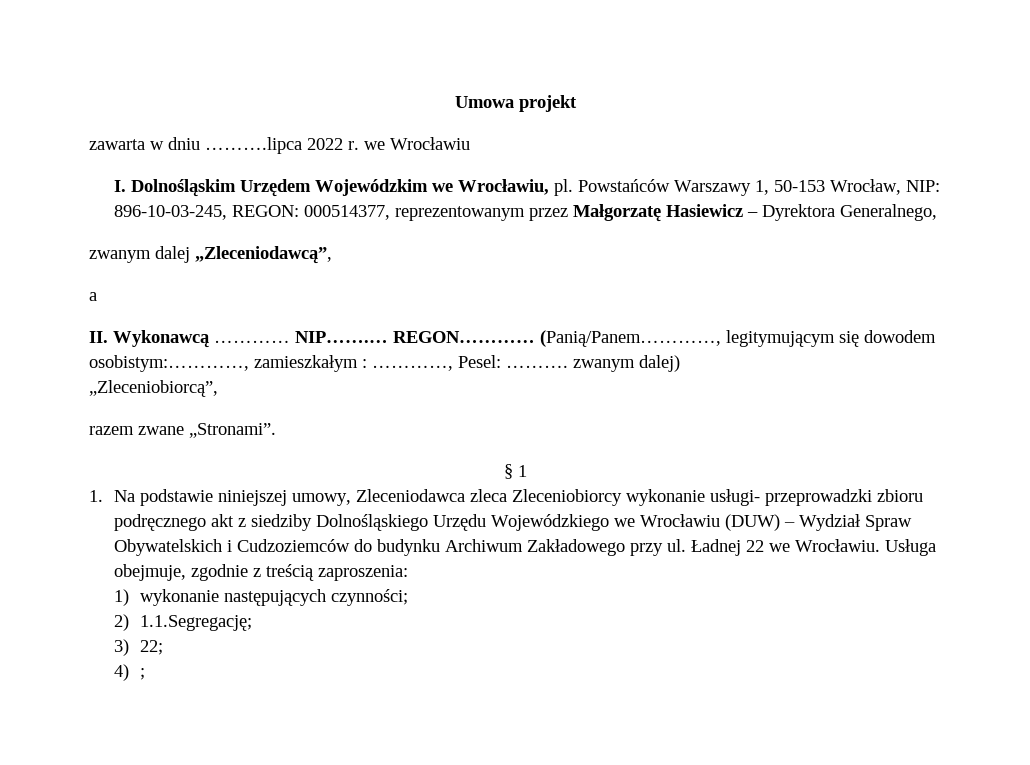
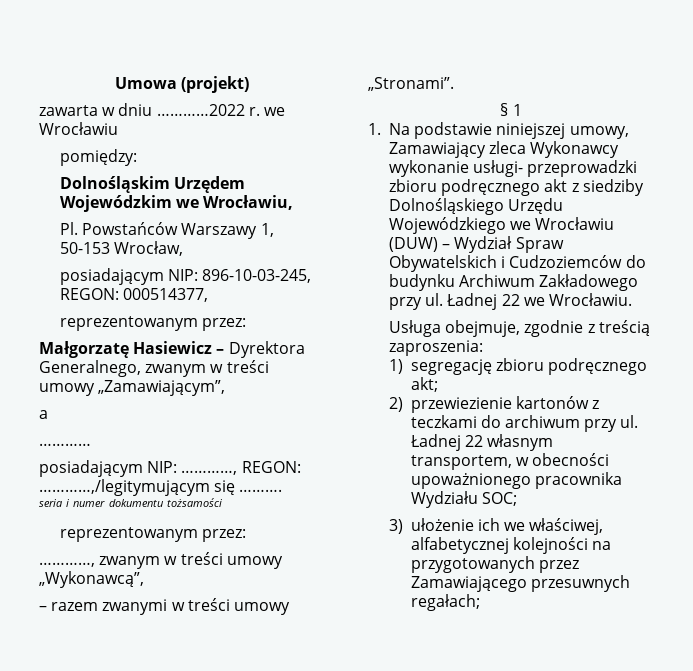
[518,95,577,112] projekt -> [181,76,250,93] (projekt)
[205,137,343,154] ……….lipca 2022 -> [156,104,245,116] …………2022
[114,180,127,192] I. -> [59,149,137,166] pomiędzy: //
[554,179,574,196] pl. -> [59,222,78,235] // Pl.
(902, 187) none -> [59,268,164,285] // posiadającym
[395,206,569,221] reprezentowanym przez -> [59,316,247,331] // reprezentowanym przez: //
[89,246,332,264] // zwanym dalej „Zleceniodawcą”, -> [145,360,269,377] [39,380,226,396] zwanym w treści umowy „Zamawiającym”,
[89,330,209,348] II. Wykonawcą -> (48, 414) none
[295,330,936,347] [89,355,680,372] [89,380,218,397] [89,426,184,435] NIP…….… REGON………… (Panią/Panem…………, legitymującym się dowodem osobistym:…………, zamieszkałym : …………, Pesel: ………. zwanym dalej) // „Zleceniobiorcą”, // razem zwane -> [39,460,301,477] [39,479,283,496] [39,498,222,507] [59,527,247,542] [39,552,283,569] [39,571,144,588] [39,598,290,615] // posiadającym NIP: …………, REGON: …………,/legitymującym się ………. // seria i numer dokumentu tożsamości // reprezentowanym przez: // …………, zwanym w treści umowy „Wykonawcą”, // – razem zwanymi w treści umowy
[356,489,623,506] Zleceniodawca zleca Zleceniobiorcy -> [388,141,620,158] Zamawiający zleca Wykonawcy
(881, 545) none -> (632, 299) //
[139,589,408,606] [114,614,252,631] [114,639,163,656] [114,664,145,681] wykonanie następujących czynności; // 2) 1.1.Segregację; // 3) 22; // 4) ; -> [410,358,648,375] [410,377,438,392] [388,396,600,413] [410,415,639,432] [410,434,554,451] [410,453,610,470] [410,472,622,489] [410,491,517,508] [388,518,604,535] [410,537,612,554] [410,556,579,573] [410,575,630,592] [410,594,480,611] segregację zbioru podręcznego akt; // 2) przewiezienie kartonów z teczkami do archiwum przy ul. Ładnej 22 własnym transportem, w obecności upoważnionego pracownika Wydziału SOC; // 3) ułożenie ich we właściwej, alfabetycznej kolejności na przygotowanych przez Zamawiającego przesuwnych regałach;

